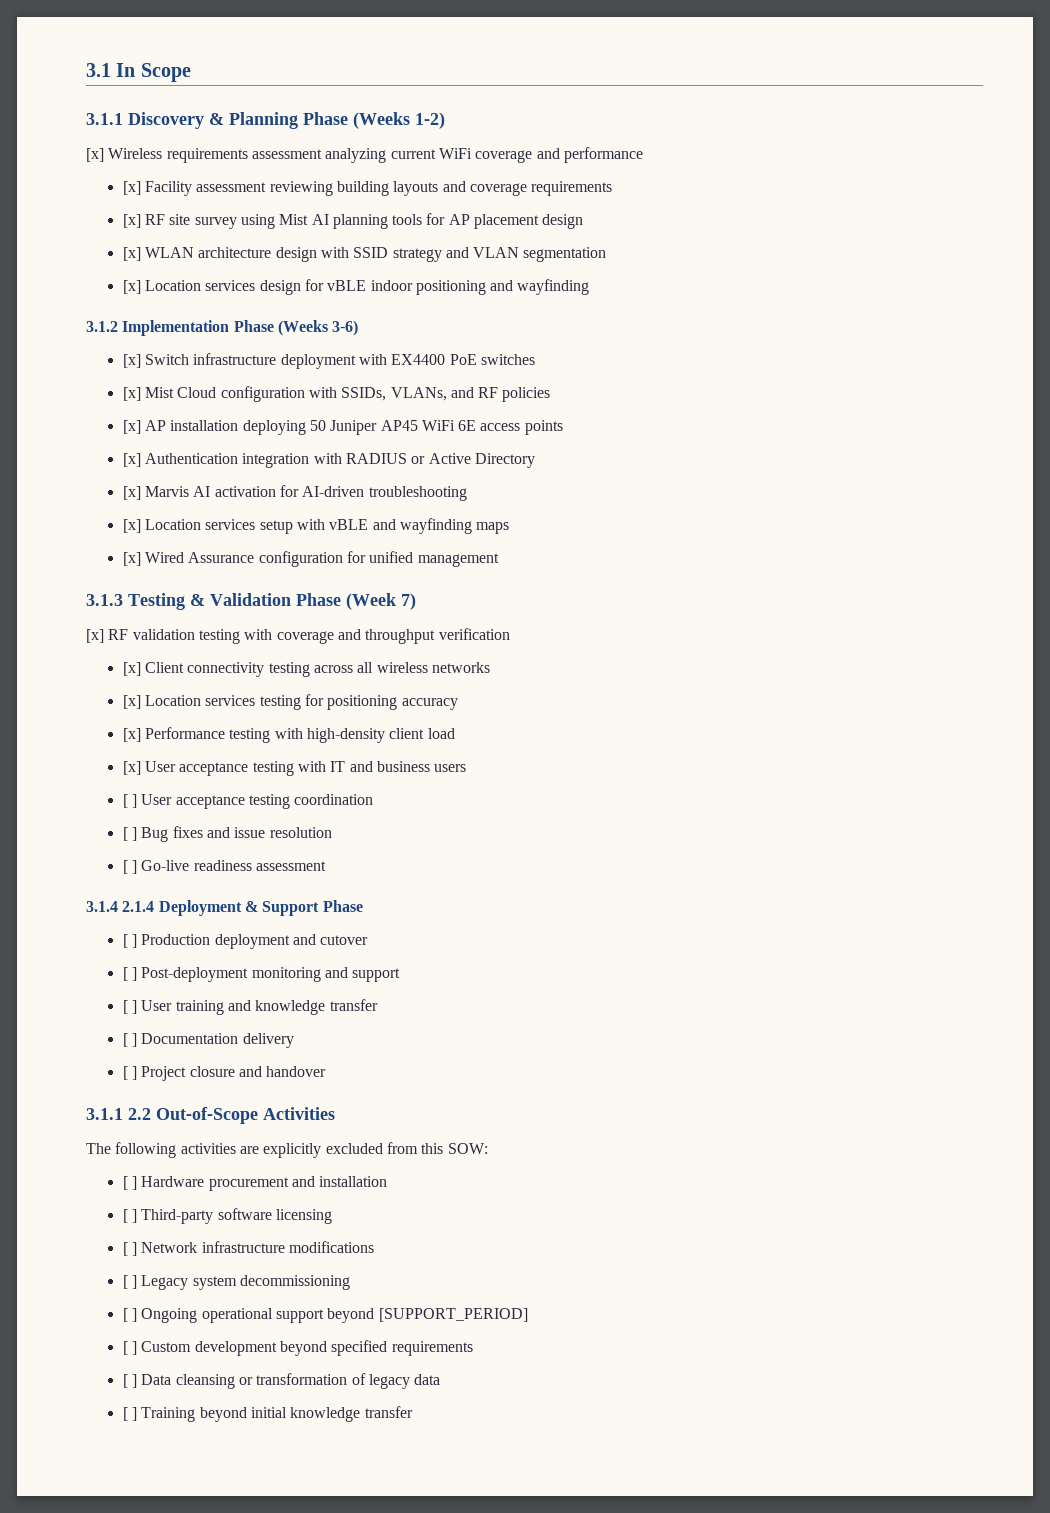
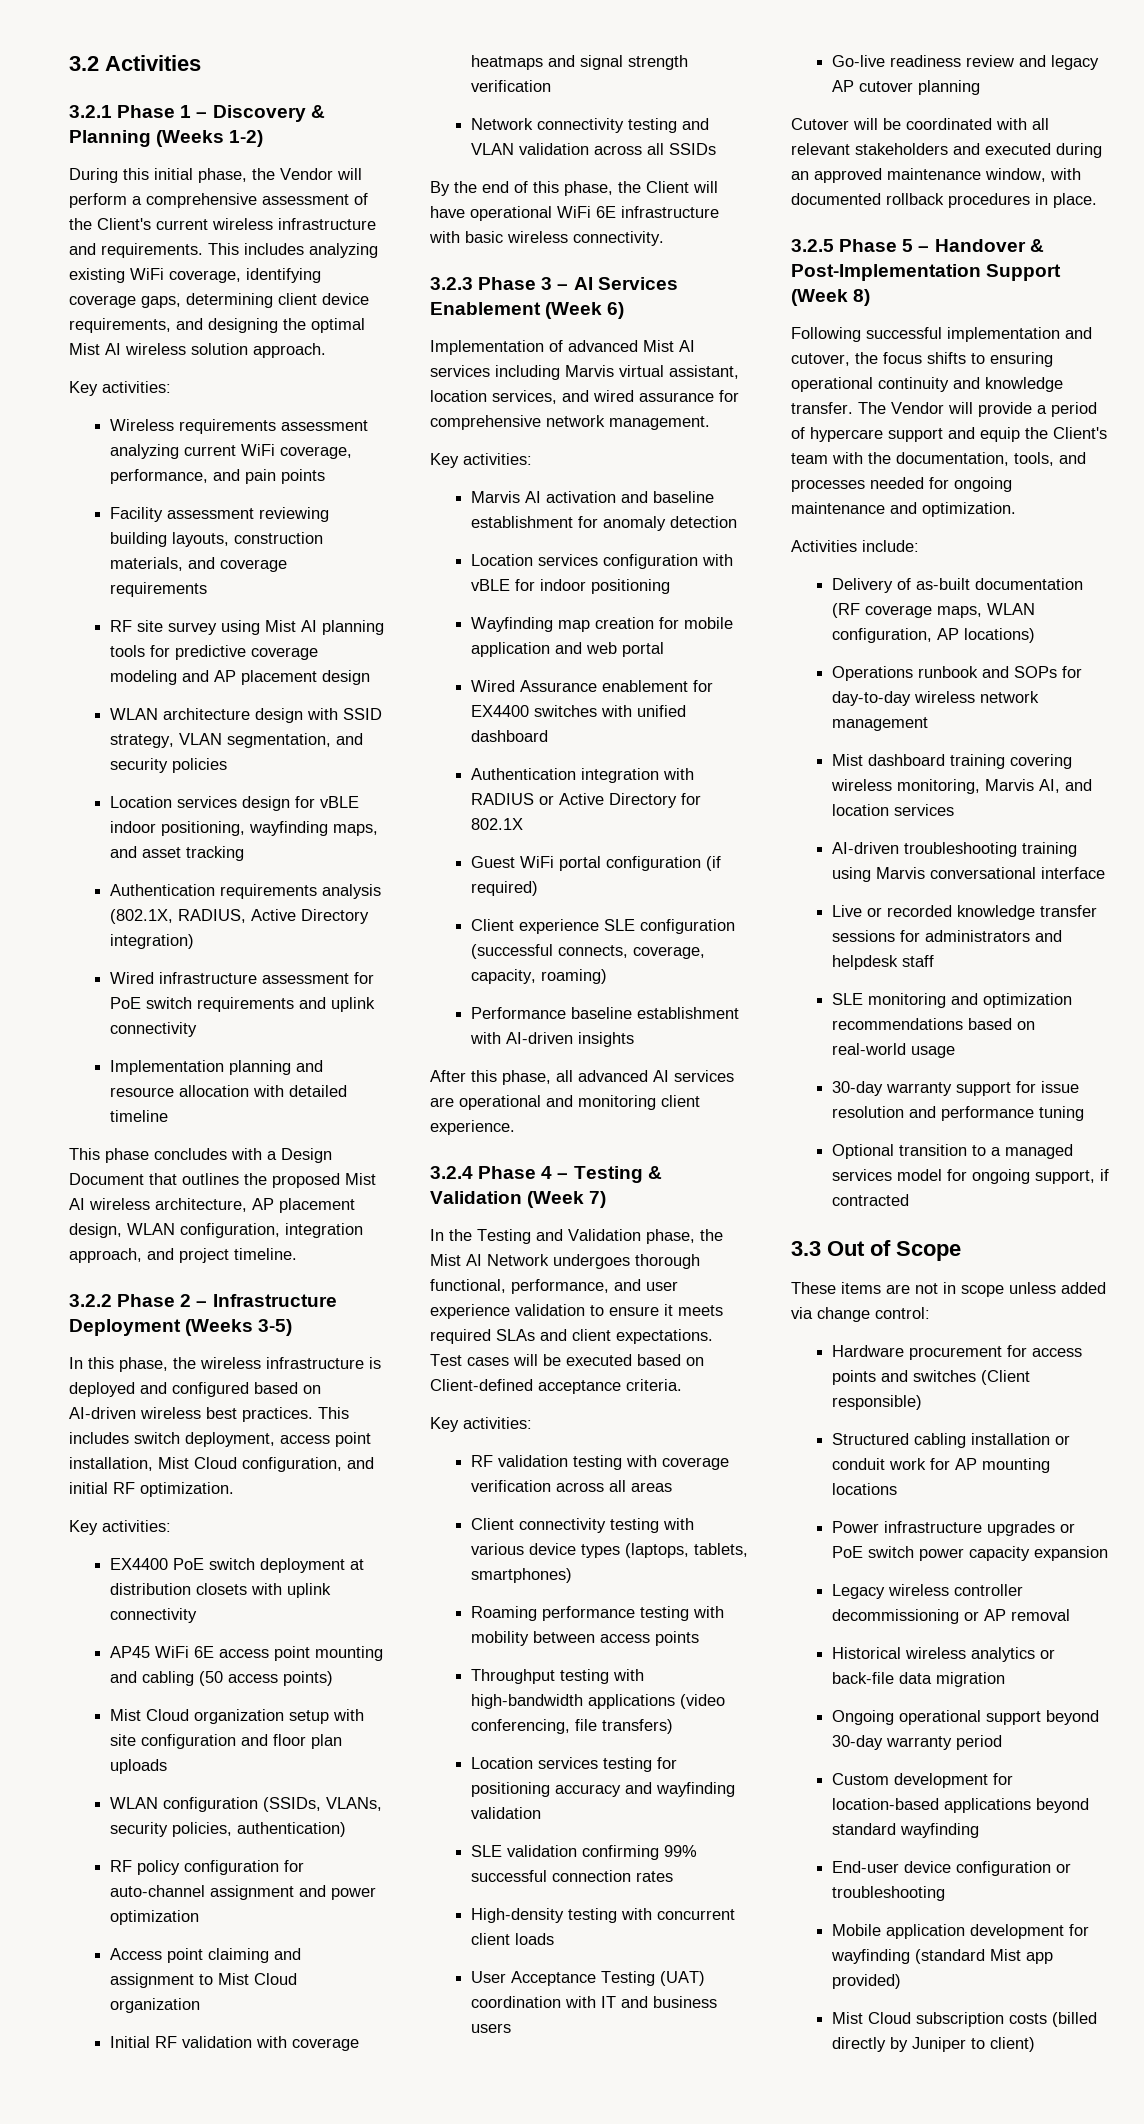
[86,63,191,82] [86,113,123,125] 3.1 In Scope // 3.1.1 -> [69,55,201,71] [69,105,208,118] 3.2 Activities // 3.2.1 Phase 1 –
[303,112,348,125] Phase -> (151, 138) none
[86,148,104,162] [x] -> [69,168,362,183] [69,193,368,208] [69,218,376,230] [69,243,378,258] [69,268,321,283] [69,293,369,308] [69,318,365,333] [69,343,326,358] [69,381,171,396] During this initial phase, the Vendor will perform a comprehensive assessment of the Client's current wireless infrastructure and requirements. This includes analyzing existing WiFi coverage, identifying coverage gaps, determining client device requirements, and designing the optimal Mist AI wireless solution approach. // Key activities: //
[475,147,643,163] [122,181,141,195] coverage and performance // [x] -> [280,446,353,459] [110,469,326,484] coverage, performance, and pain points //
[393,181,439,196] layouts -> [172,532,324,547] [110,557,184,571] layouts, construction materials,
[122,214,141,228] [x] -> (208, 589) none
(446, 219) none -> [175,645,319,660] [110,670,210,685] predictive coverage modeling and
[122,247,141,261] [x] -> (371, 677) none
[392,247,607,262] [122,280,141,294] strategy and VLAN segmentation // [x] -> [110,733,364,748] [110,758,228,773] strategy, VLAN segmentation, and security policies //
[415,279,590,295] [86,320,359,336] [122,353,535,369] [122,386,551,402] [122,420,563,435] [122,453,141,467] positioning and wayfinding // 3.1.2 Implementation Phase (Weeks 3-6) // [x] Switch infrastructure deployment with EX4400 PoE switches // [x] Mist Cloud configuration with SSIDs, VLANs, and RF policies // [x] AP installation deploying 50 Juniper AP45 WiFi 6E access points // [x] -> [161,821,379,836] [110,846,245,861] [110,884,382,899] [110,909,370,924] [110,934,195,949] [110,972,375,984] [110,997,376,1012] [110,1022,198,1037] [110,1060,324,1075] [110,1085,348,1097] [110,1110,169,1122] [69,1148,332,1163] [69,1173,376,1188] [69,1198,355,1213] [69,1223,363,1238] [69,1248,297,1263] [69,1294,337,1307] [69,1319,293,1336] [69,1357,381,1372] [69,1382,321,1397] [69,1407,349,1422] [69,1432,371,1447] [69,1457,374,1472] [69,1482,234,1497] [69,1520,171,1535] [110,1558,365,1573] [110,1583,332,1598] [110,1608,198,1623] [110,1646,384,1661] [110,1671,334,1686] [110,1709,365,1724] [110,1734,343,1749] [110,1759,168,1774] [110,1797,383,1812] [110,1822,347,1837] [110,1860,305,1875] [110,1885,377,1900] [110,1910,200,1925] [110,1948,302,1963] [110,1973,298,1988] [110,1998,201,2013] [110,2036,360,2051] [471,55,689,70] [471,80,552,92] [471,118,710,133] [471,143,717,155] [430,181,718,196] [430,206,719,221] [429,231,664,246] [430,277,678,290] [430,302,625,319] [430,340,695,355] [430,365,739,380] [430,390,739,404] [430,415,710,430] [430,453,532,468] [471,491,715,503] [471,516,738,531] [471,554,734,569] [471,579,671,594] [471,617,734,632] [471,642,665,657] [471,680,714,692] [471,705,687,717] [471,730,549,742] positioning, wayfinding maps, and asset tracking // Authentication requirements analysis (802.1X, RADIUS, Active Directory integration) // Wired infrastructure assessment for PoE switch requirements and uplink connectivity // Implementation planning and resource allocation with detailed timeline // This phase concludes with a Design Document that outlines the proposed Mist AI wireless architecture, AP placement design, WLAN configuration, integration approach, and project timeline. // 3.2.2 Phase 2 – Infrastructure Deployment (Weeks 3-5) // In this phase, the wireless infrastructure is deployed and configured based on AI-driven wireless best practices. This includes switch deployment, access point installation, Mist Cloud configuration, and initial RF optimization. // Key activities: // EX4400 PoE switch deployment at distribution closets with uplink connectivity // AP45 WiFi 6E access point mounting and cabling (50 access points) // Mist Cloud organization setup with site configuration and floor plan uploads // WLAN configuration (SSIDs, VLANs, security policies, authentication) // RF policy configuration for auto-channel assignment and power optimization // Access point claiming and assignment to Mist Cloud organization // Initial RF validation with coverage heatmaps and signal strength verification // Network connectivity testing and VLAN validation across all SSIDs // By the end of this phase, the Client will have operational WiFi 6E infrastructure with basic wireless connectivity. // 3.2.3 Phase 3 – AI Services Enablement (Week 6) // Implementation of advanced Mist AI services including Marvis virtual assistant, location services, and wired assurance for comprehensive network management. // Key activities: // Marvis AI activation and baseline establishment for anomaly detection // Location services configuration with vBLE for indoor positioning // Wayfinding map creation for mobile application and web portal // Wired Assurance enablement for EX4400 switches with unified dashboard //
[122,485,467,501] [122,518,510,534] [122,551,499,567] [86,594,123,606] // [x] Marvis AI activation for AI-driven troubleshooting // [x] Location services setup with vBLE and wayfinding maps // [x] Wired Assurance configuration for unified management // 3.1.3 -> [681,793,702,805] [471,818,524,830] [471,856,722,871] [471,881,539,896] [471,919,736,934] [471,944,706,959] [471,969,608,984] [471,1007,740,1019] [470,1032,635,1047] [430,1070,734,1085] [430,1095,700,1110] [430,1120,515,1135] [430,1166,569,1179] for 802.1X // Guest WiFi portal configuration (if required) // Client experience SLE configuration (successful connects, coverage, capacity, roaming) // Performance baseline establishment with AI-driven insights // After this phase, all advanced AI services are operational and monitoring client experience. // 3.2.4 Phase 4 –
[296,593,341,606] Phase -> (522, 1197) none
[86,629,104,643] [x] -> [430,1229,723,1244] [430,1254,700,1269] [430,1279,678,1294] [430,1304,723,1319] [430,1329,713,1344] [430,1354,704,1366] [430,1379,682,1394] [430,1417,532,1432] In the Testing and Validation phase, the Mist AI Network undergoes thorough functional, performance, and user experience validation to ensure it meets required SLAs and client expectations. Test cases will be executed based on Client-defined acceptance criteria. // Key activities: //
[337,628,510,644] [122,662,490,677] [122,695,141,709] and throughput verification // [x] Client connectivity testing across all wireless networks // [x] -> [471,1480,673,1492] [471,1518,695,1533] [471,1543,749,1558] [471,1568,573,1583] [471,1606,725,1621] [471,1631,700,1646] [471,1669,645,1684] [471,1694,726,1709] [471,1719,674,1734] verification across all areas // Client connectivity testing with various device types (laptops, tablets, smartphones) // Roaming performance testing with mobility between access points // Throughput testing with high-bandwidth applications (video conferencing, file transfers) //
[122,727,455,743] [122,761,294,776] // [x] Performance testing with high-density client load // [x] User acceptance testing -> [625,1782,736,1797] [471,1807,542,1819] [471,1845,698,1860] [471,1870,674,1882] [471,1908,736,1923] [471,1933,555,1945] [471,1971,706,1986] [471,1996,562,2008] and wayfinding validation // SLE validation confirming 99% successful connection rates // High-density testing with concurrent client loads // User Acceptance Testing (UAT) coordination
[122,794,374,809] [122,826,332,842] [122,860,326,874] [86,900,363,916] [122,934,369,949] [122,967,401,982] [122,999,378,1015] [122,1033,294,1048] [122,1066,327,1081] [86,1107,335,1124] [86,1142,488,1158] [122,1176,388,1191] [122,1208,332,1224] [122,1241,374,1256] [122,1275,350,1290] [122,1308,528,1323] [122,1340,473,1356] [122,1373,441,1389] [122,1406,413,1422] [ ] User acceptance testing coordination // [ ] Bug fixes and issue resolution // [ ] Go-live readiness assessment // 3.1.4 2.1.4 Deployment & Support Phase // [ ] Production deployment and cutover // [ ] Post-deployment monitoring and support // [ ] User training and knowledge transfer // [ ] Documentation delivery // [ ] Project closure and handover // 3.1.1 2.2 Out-of-Scope Activities // The following activities are explicitly excluded from this SOW: // [ ] Hardware procurement and installation // [ ] Third-party software licensing // [ ] Network infrastructure modifications // [ ] Legacy system decommissioning // [ ] Ongoing operational support beyond [SUPPORT_PERIOD] // [ ] Custom development beyond specified requirements // [ ] Data cleansing or transformation of legacy data // [ ] Training beyond initial knowledge transfer -> [832,55,1100,70] [832,80,981,95] [791,118,1049,130] [791,143,1102,158] [791,168,1081,183] [791,193,1097,208] [791,239,1044,252] [791,264,1062,281] [791,289,871,306] [791,327,1092,342] [791,352,1053,367] [791,377,1063,392] [791,402,1097,417] [791,427,1107,442] [791,452,1086,466] [791,477,1012,492] [791,502,1016,517] [791,540,919,552] [832,578,1084,593] [832,603,1036,618] [832,628,1036,643] [832,666,1083,681] [832,691,1040,706] [832,717,929,731] [832,754,1073,769] [831,779,1093,794] [832,804,955,816] [832,842,1078,857] [832,867,1106,882] [832,905,1098,920] [832,930,1063,942] [832,955,935,970] [832,993,1073,1008] [832,1018,1036,1030] [832,1043,956,1058] [832,1081,1080,1096] [832,1106,1085,1121] [832,1144,1074,1159] [832,1169,1110,1184] [832,1194,910,1206] [791,1240,961,1261] [791,1282,1106,1297] [791,1307,930,1322] [832,1345,1083,1360] [832,1370,1031,1385] [832,1395,923,1410] [832,1433,1071,1448] [832,1458,1051,1473] [832,1483,898,1495] [832,1521,1076,1536] [832,1546,1109,1561] [832,1584,1024,1599] [832,1609,1071,1624] [832,1647,1056,1662] [832,1672,1006,1687] [832,1710,1100,1725] [832,1735,1003,1750] [832,1773,1014,1788] [832,1798,1090,1813] [832,1823,980,1838] [832,1861,1072,1876] [832,1886,946,1901] [832,1924,1090,1939] [831,1949,1054,1964] [832,1974,902,1989] [832,2012,1098,2027] [832,2037,1036,2052] Go-live readiness review and legacy AP cutover planning // Cutover will be coordinated with all relevant stakeholders and executed during an approved maintenance window, with documented rollback procedures in place. // 3.2.5 Phase 5 – Handover & Post-Implementation Support (Week 8) // Following successful implementation and cutover, the focus shifts to ensuring operational continuity and knowledge transfer. The Vendor will provide a period of hypercare support and equip the Client's team with the documentation, tools, and processes needed for ongoing maintenance and optimization. // Activities include: // Delivery of as-built documentation (RF coverage maps, WLAN configuration, AP locations) // Operations runbook and SOPs for day-to-day wireless network management // Mist dashboard training covering wireless monitoring, Marvis AI, and location services // AI-driven troubleshooting training using Marvis conversational interface // Live or recorded knowledge transfer sessions for administrators and helpdesk staff // SLE monitoring and optimization recommendations based on real-world usage // 30-day warranty support for issue resolution and performance tuning // Optional transition to a managed services model for ongoing support, if contracted // 3.3 Out of Scope // These items are not in scope unless added via change control: // Hardware procurement for access points and switches (Client responsible) // Structured cabling installation or conduit work for AP mounting locations // Power infrastructure upgrades or PoE switch power capacity expansion // Legacy wireless controller decommissioning or AP removal // Historical wireless analytics or back-file data migration // Ongoing operational support beyond 30-day warranty period // Custom development for location-based applications beyond standard wayfinding // End-user device configuration or troubleshooting // Mobile application development for wayfinding (standard Mist app provided) // Mist Cloud subscription costs (billed directly by Juniper to client)

